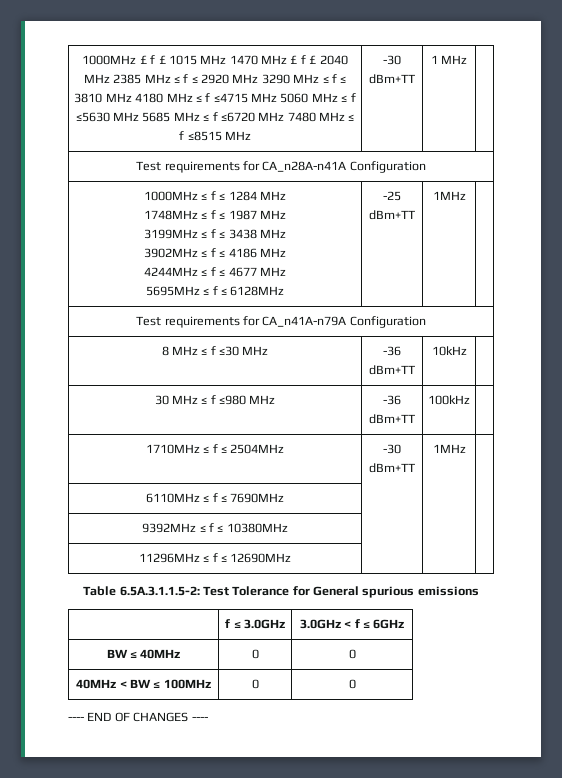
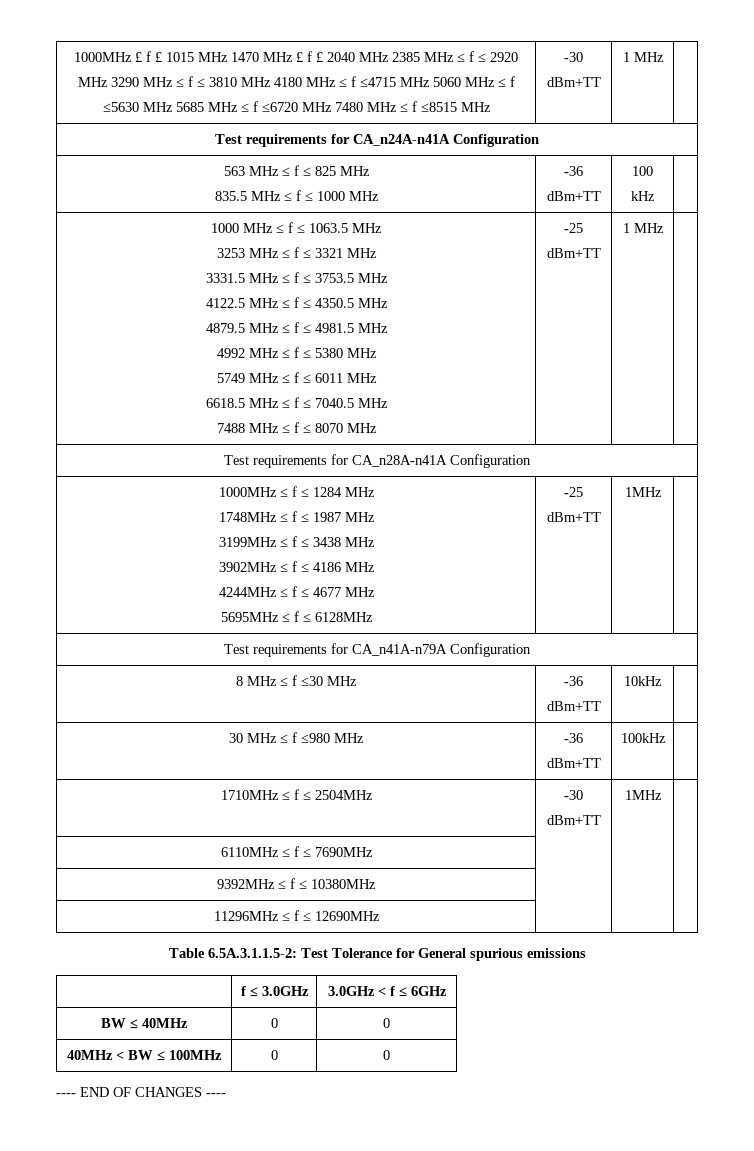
(468, 59) none -> [214,134,539,147] [223,165,370,176] [214,190,379,201] [564,166,583,176] [546,191,601,201] [632,166,653,176] [631,191,655,201] [211,222,382,233] [216,247,377,258] [205,272,388,283] [205,297,388,308] [205,322,388,333] [216,347,377,358] [216,372,377,383] [205,397,388,408] [216,422,377,433] [564,223,583,233] [546,248,601,258] [622,223,664,233] // Test requirements for CA_n24A-n41A Configuration // 563 MHz ≤ f ≤ 825 MHz // 835.5 MHz ≤ f ≤ 1000 MHz | -36 dBm+TT | 100 kHz | // 1000 MHz ≤ f ≤ 1063.5 MHz // 3253 MHz ≤ f ≤ 3321 MHz // 3331.5 MHz ≤ f ≤ 3753.5 MHz // 4122.5 MHz ≤ f ≤ 4350.5 MHz // 4879.5 MHz ≤ f ≤ 4981.5 MHz // 4992 MHz ≤ f ≤ 5380 MHz // 5749 MHz ≤ f ≤ 6011 MHz // 6618.5 MHz ≤ f ≤ 7040.5 MHz // 7488 MHz ≤ f ≤ 8070 MHz | -25 dBm+TT | 1 MHz |

